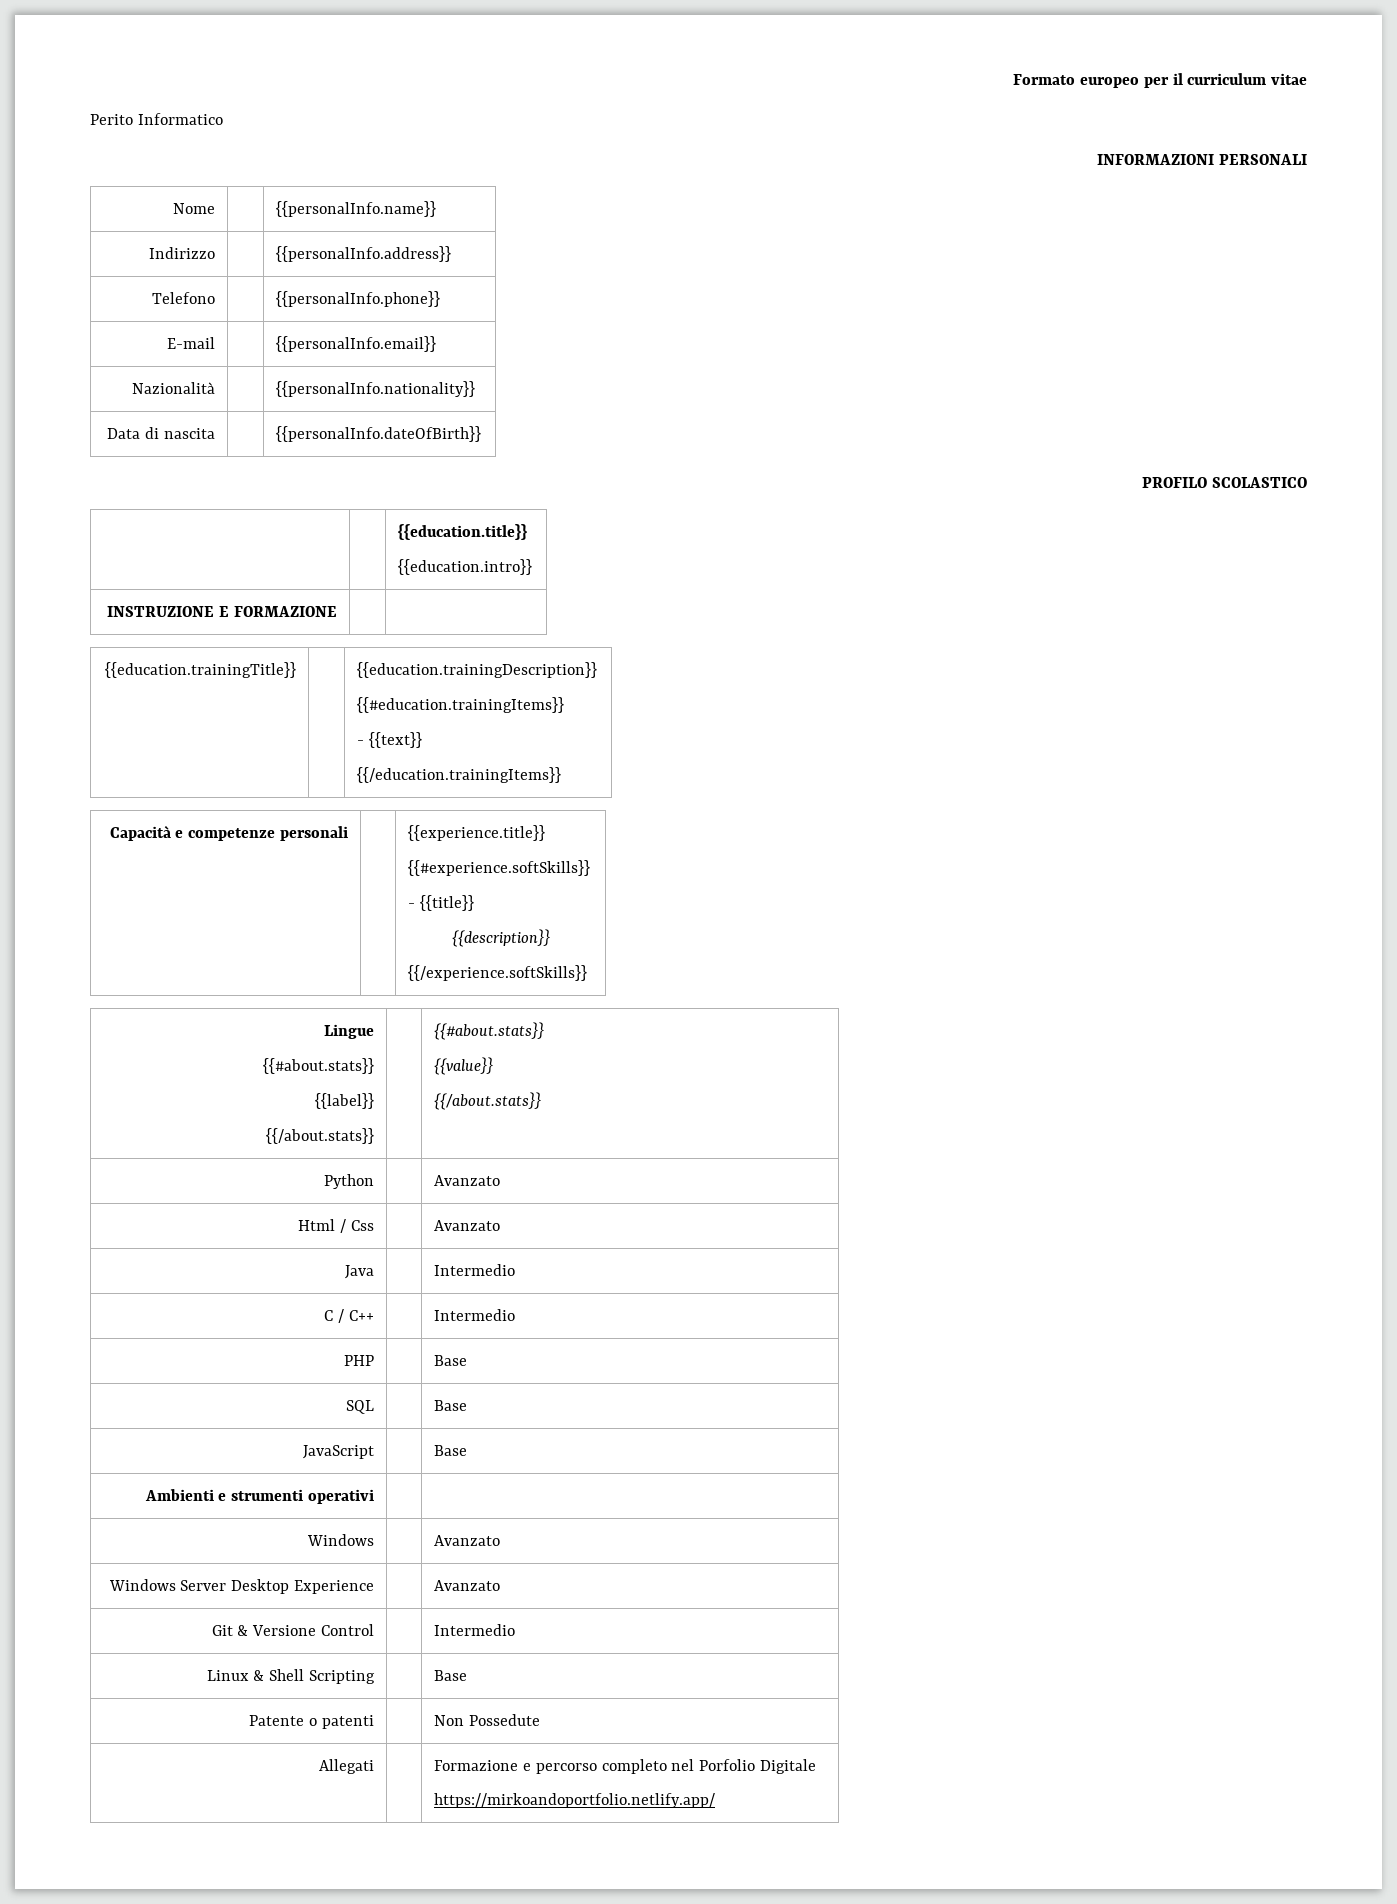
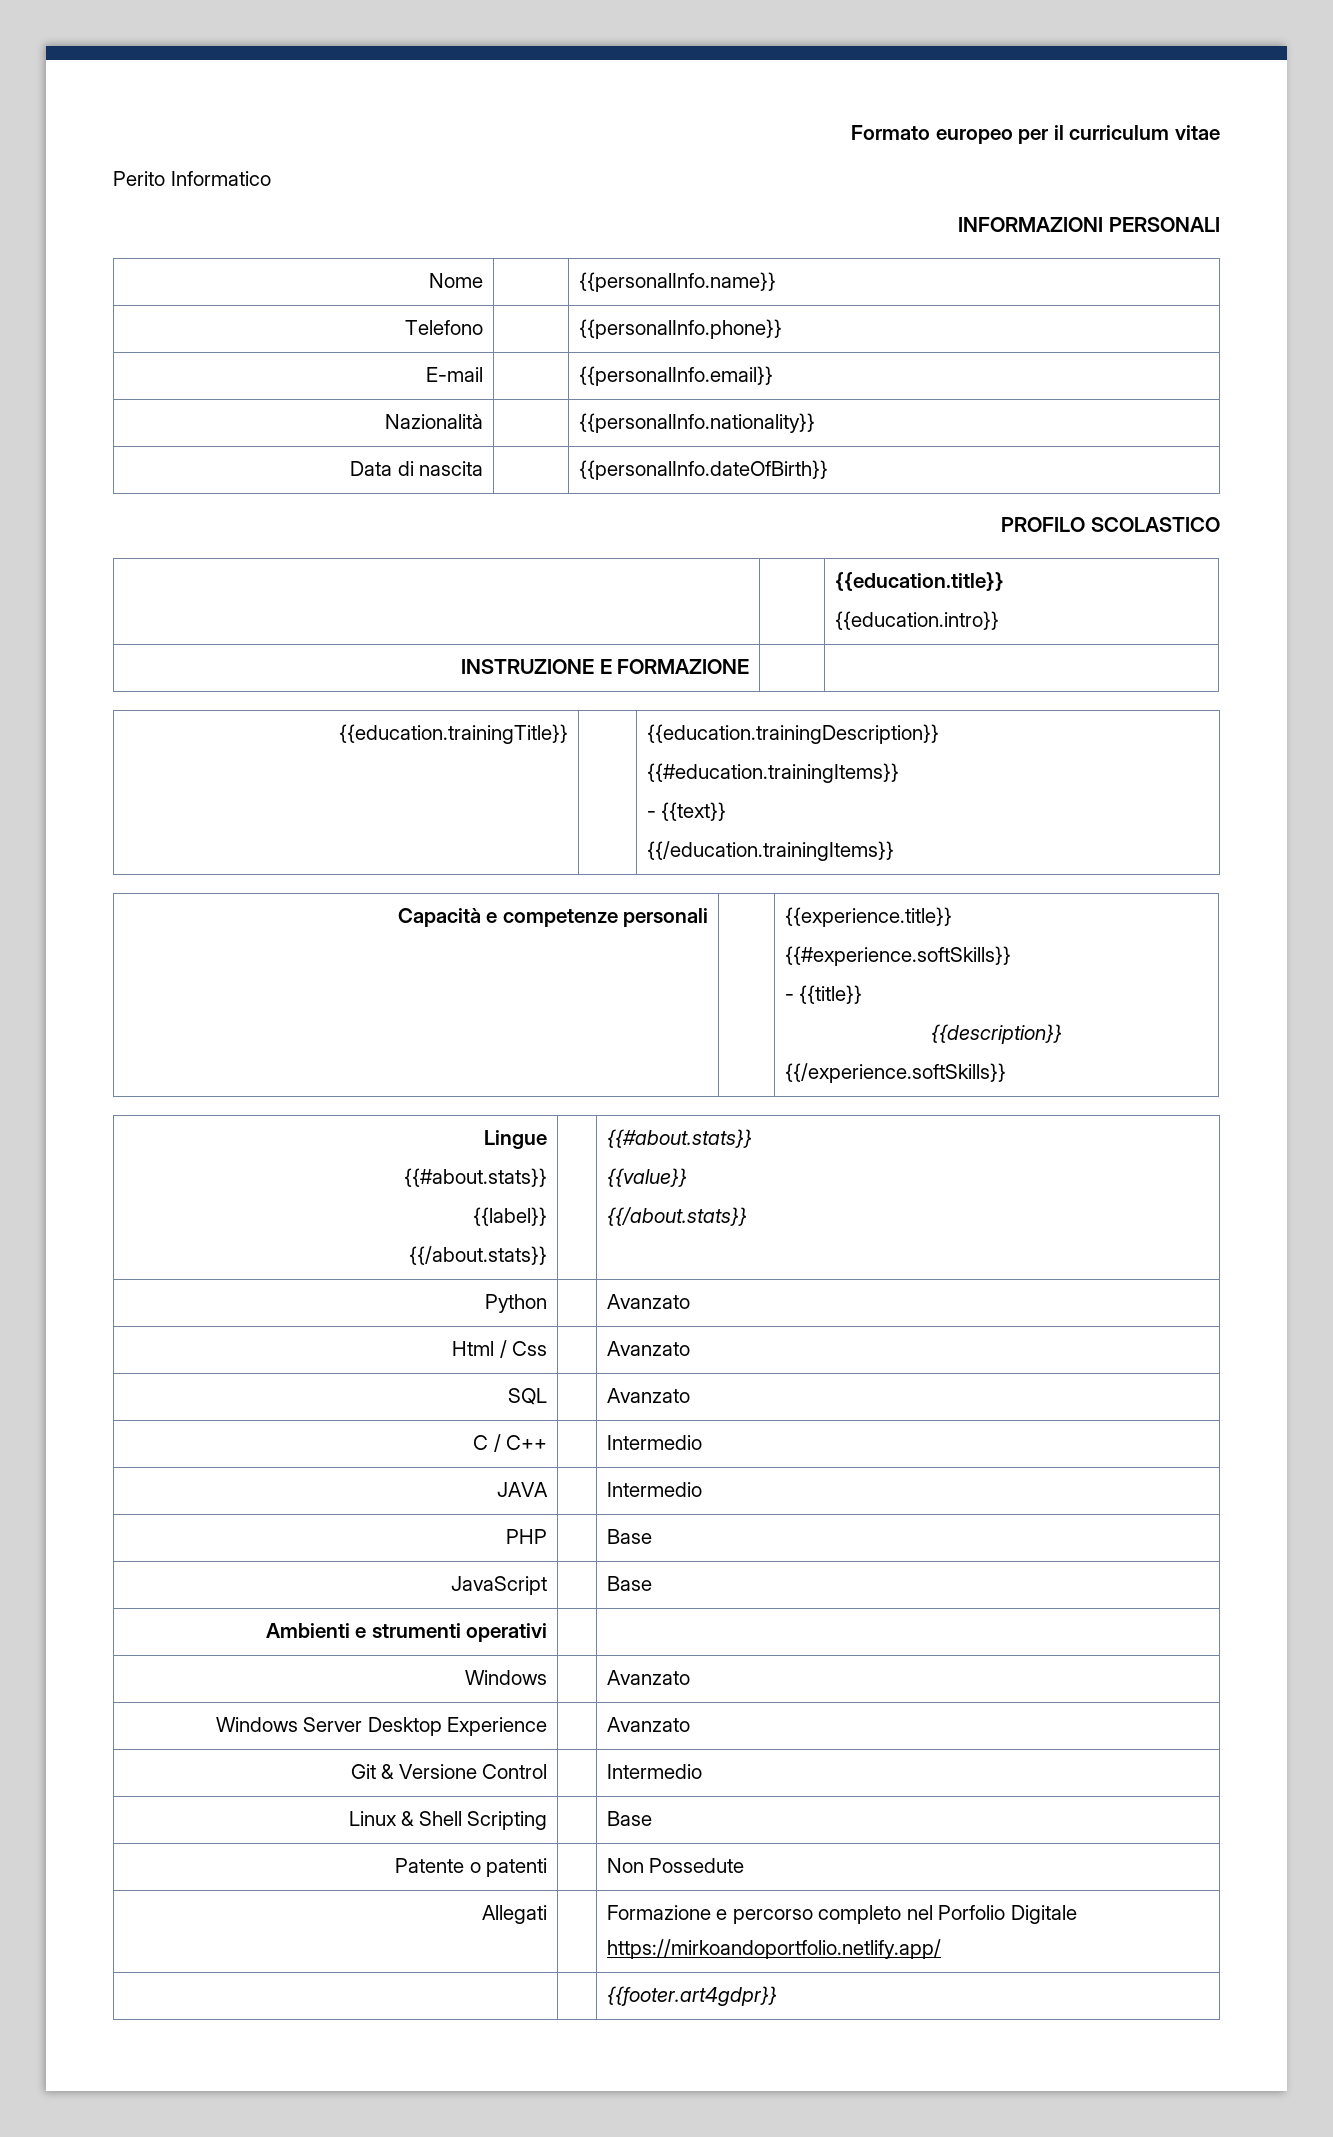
[148,247,215,259] [276,246,452,262] // Indirizzo | | {{personalInfo.address}} -> (776, 282) none
[344,1265,374,1279] [434,1264,516,1276] Java | | Intermedio -> [508,1388,548,1405] [606,1388,690,1403] SQL | | Avanzato
[343,1355,374,1366] [434,1355,468,1366] [345,1400,374,1414] PHP | | Base // SQL -> [497,1482,549,1497] [606,1482,702,1497] [506,1529,548,1544] JAVA | | Intermedio // PHP
(716, 1800) none -> [606,1986,777,2006] // | | {{footer.art4gdpr}}

